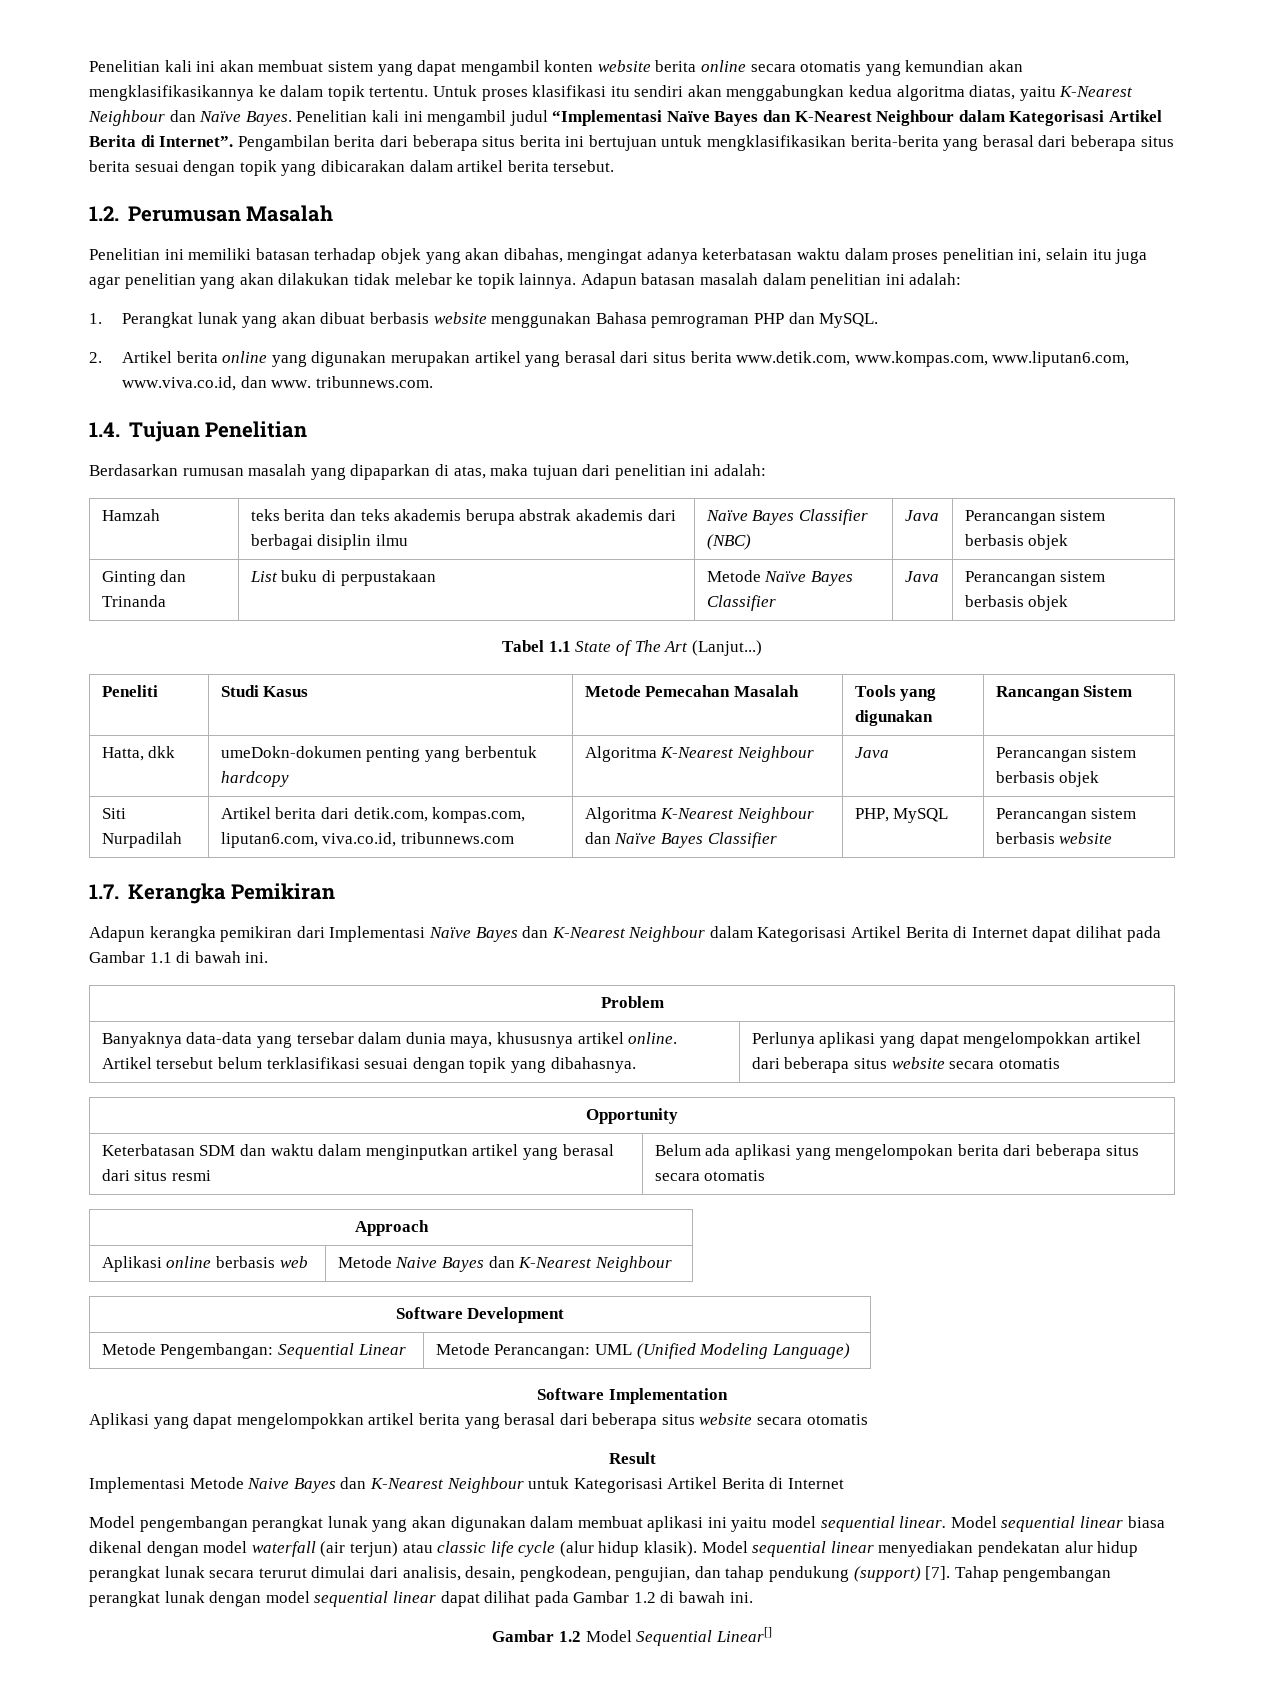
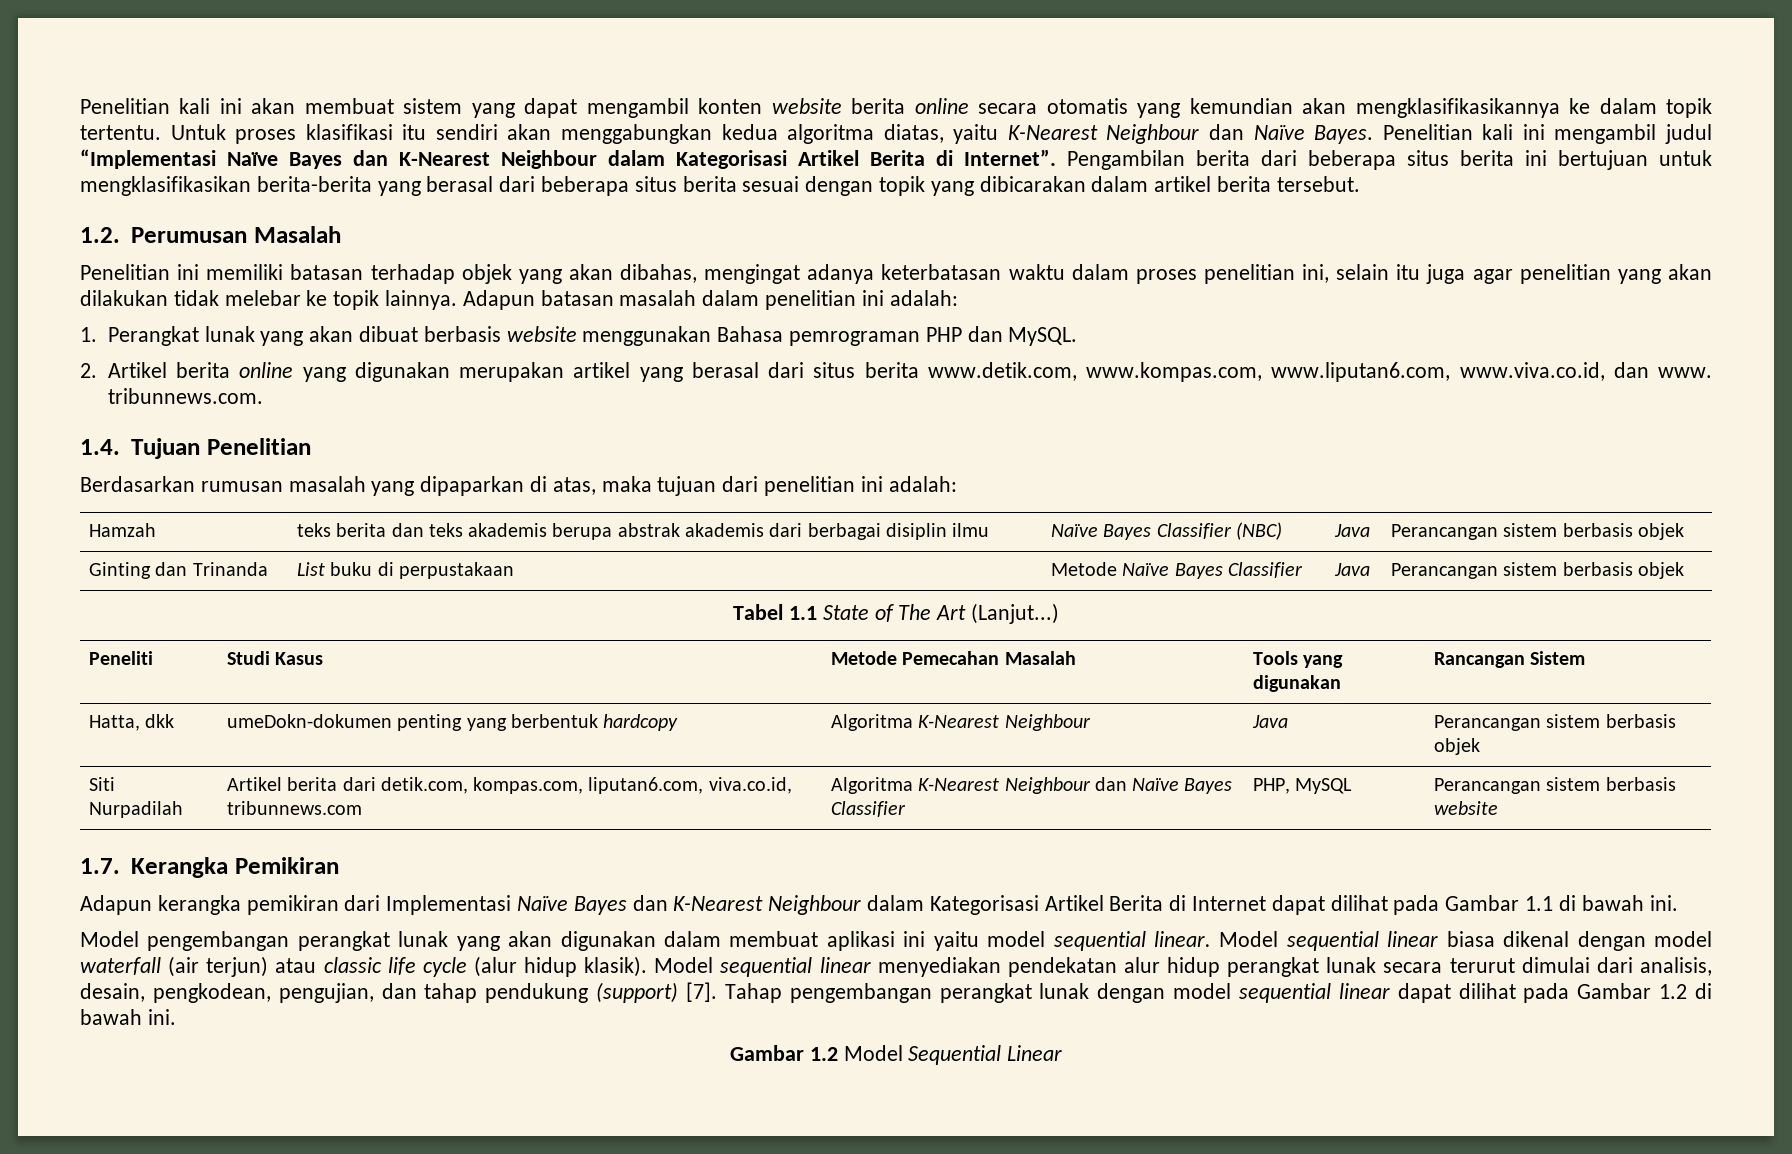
[600,996,664,1008] [101,1032,678,1048] [101,1057,636,1073] [751,1032,1141,1048] [751,1057,1060,1073] [586,1108,678,1124] [101,1144,614,1160] [101,1169,211,1181] [654,1144,1139,1160] [654,1170,766,1181] [354,1220,429,1236] [101,1256,308,1272] [337,1256,672,1272] [395,1307,565,1323] [101,1343,406,1359] [435,1343,850,1359] [537,1388,728,1404] [89,1413,868,1429] [608,1452,656,1464] [89,1477,845,1493] // Problem // Banyaknya data-data yang tersebar dalam dunia maya, khususnya artikel online. Artikel tersebut belum terklasifikasi sesuai dengan topik yang dibahasnya. | Perlunya aplikasi yang dapat mengelompokkan artikel dari beberapa situs website secara otomatis // Opportunity // Keterbatasan SDM dan waktu dalam menginputkan artikel yang berasal dari situs resmi | Belum ada aplikasi yang mengelompokan berita dari beberapa situs secara otomatis // Approach // Aplikasi online berbasis web | Metode Naive Bayes dan K-Nearest Neighbour // Software Development // Metode Pengembangan: Sequential Linear | Metode Perancangan: UML (Unified Modeling Language) // Software Implementation // Aplikasi yang dapat mengelompokkan artikel berita yang berasal dari beberapa situs website secara otomatis // Result // Implementasi Metode Naive Bayes dan K-Nearest Neighbour untuk Kategorisasi Artikel Berita di Internet -> (1678, 903) none
[715,1627,772,1642] Linear[] -> [1007,1045,1063,1061] Linear

